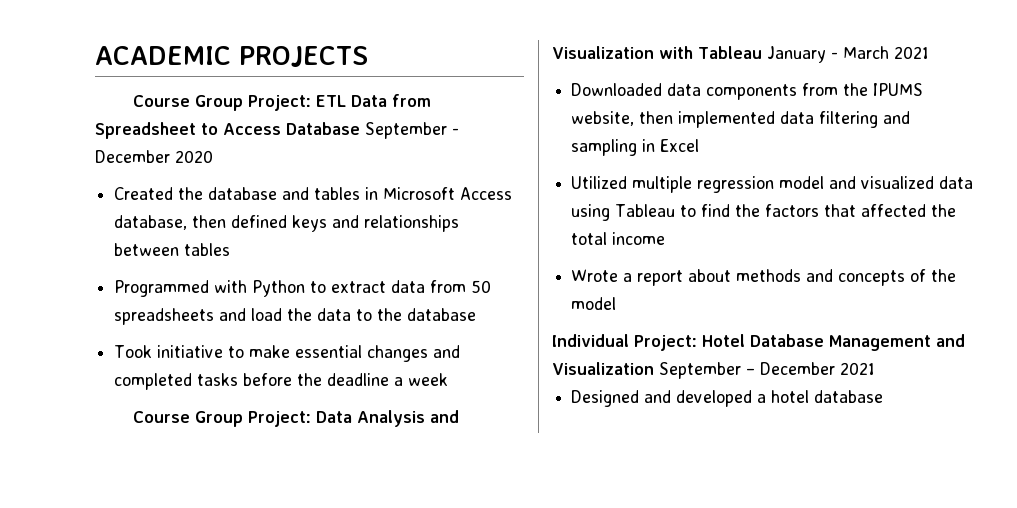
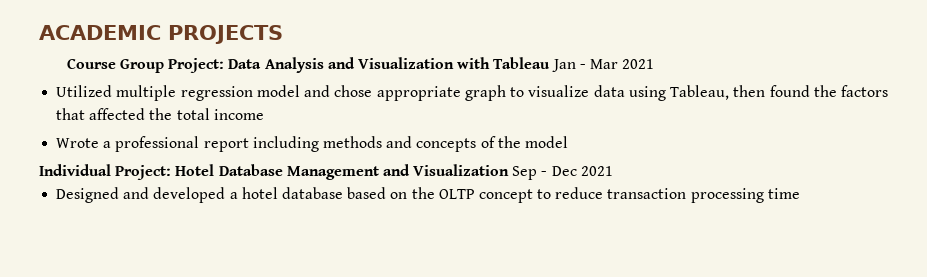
[133,94,432,111] [95,122,459,139] [95,150,213,163] [114,187,513,200] [114,215,460,232] [114,243,231,256] [114,280,492,297] [114,308,477,325] [114,345,461,362] [114,373,449,390] // Course Group Project: ETL Data from Spreadsheet to Access Database September - December 2020 // Created the database and tables in Microsoft Access database, then defined keys and relationships between tables // Programmed with Python to extract data from 50 spreadsheets and load the data to the database // Took initiative to make essential changes and completed tasks before the deadline a week -> (283, 34) none
[766,46,929,63] [571,83,924,100] [571,111,911,128] [571,139,700,156] January - March 2021 // Downloaded data components from the IPUMS website, then implemented data filtering and sampling in Excel -> [551,59,655,72] Jan - Mar 2021
[861,176,974,189] [571,204,731,221] visualized data using Tableau to find -> [334,85,810,101] chose appropriate graph to visualize data using Tableau, then found
[637,269,732,286] report about -> [115,136,319,152] professional report including
[659,362,835,379] September – December -> [512,166,577,180] Sep - Dec
(884, 396) none -> [347,187,800,203] based on the OLTP concept to reduce transaction processing time

